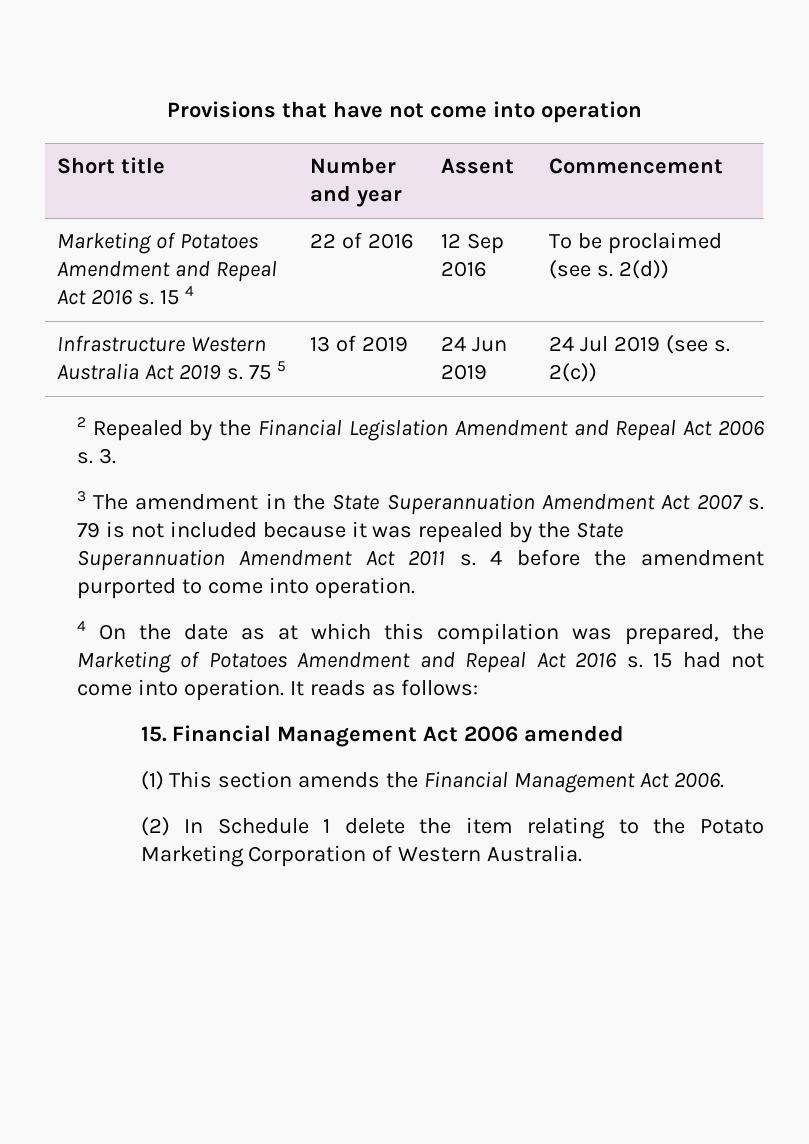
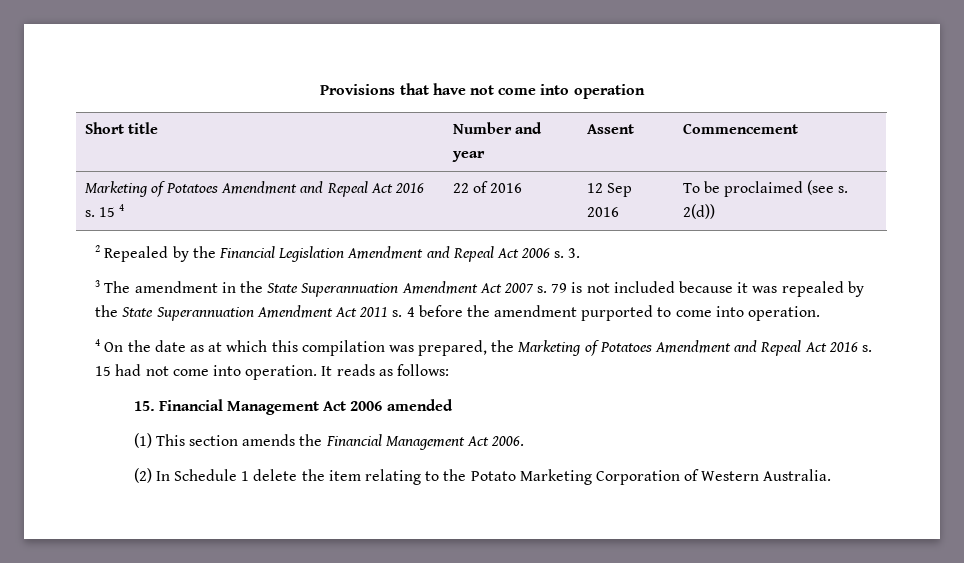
[57,335,267,352] [57,361,286,380] [310,335,408,352] [441,336,508,352] [441,364,488,380] [549,335,730,354] [549,363,598,382] // Infrastructure Western Australia Act 2019 s. 75 5 | 13 of 2019 | 24 Jun 2019 | 24 Jul 2019 (see s. 2(c)) -> (715, 211) none

